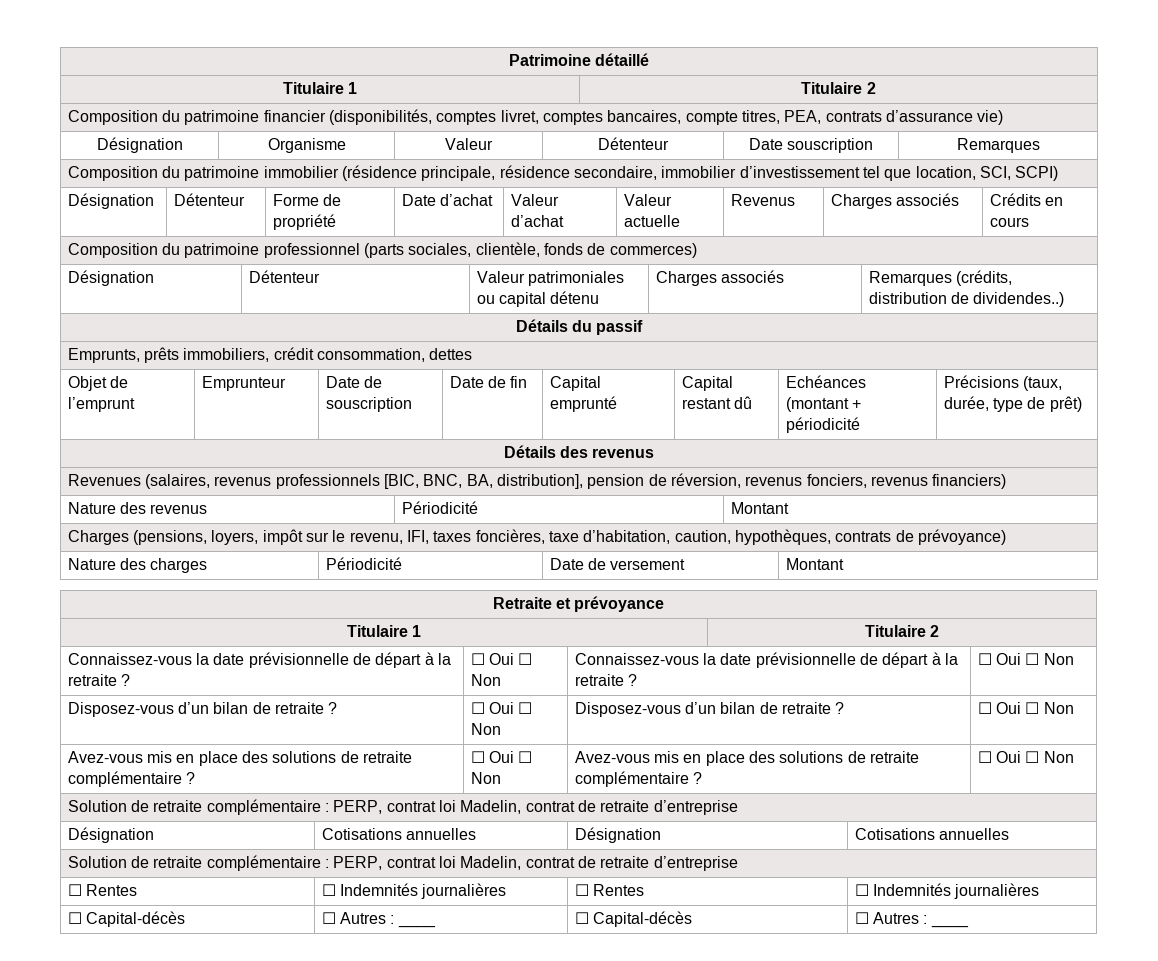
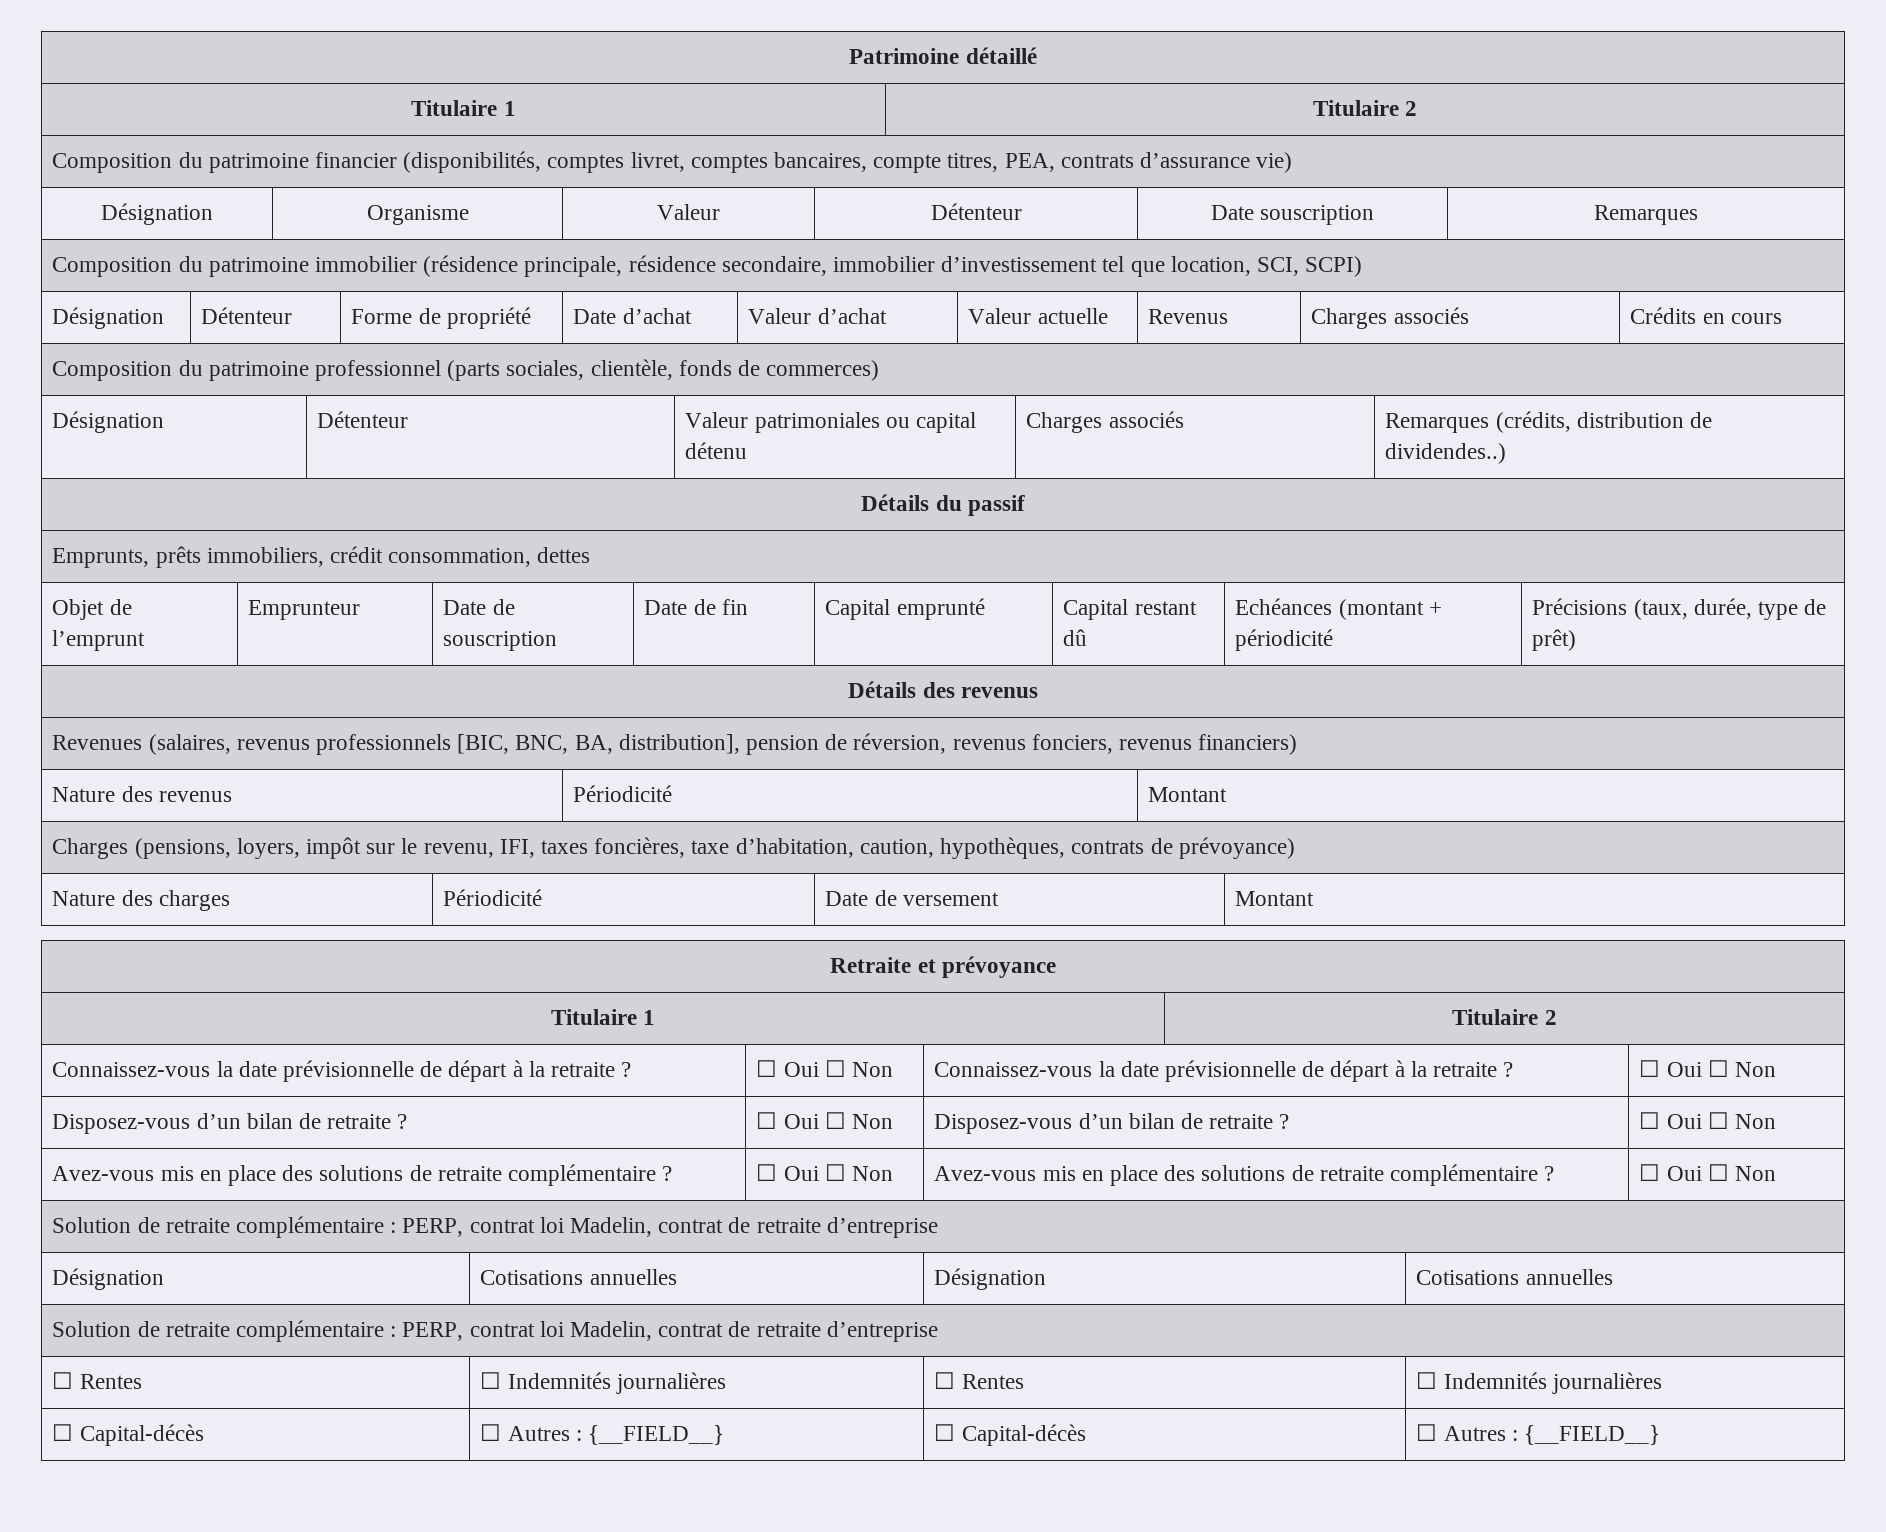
[397,924,436,928] [574,911,693,927] [854,912,928,924] [930,924,969,928] ____ | ☐ Capital-décès | ☐ Autres : ____ -> [587,1425,724,1445] [934,1424,1086,1446] [1416,1424,1660,1445] {__FIELD__} | ☐ Capital-décès | ☐ Autres : {__FIELD__}

